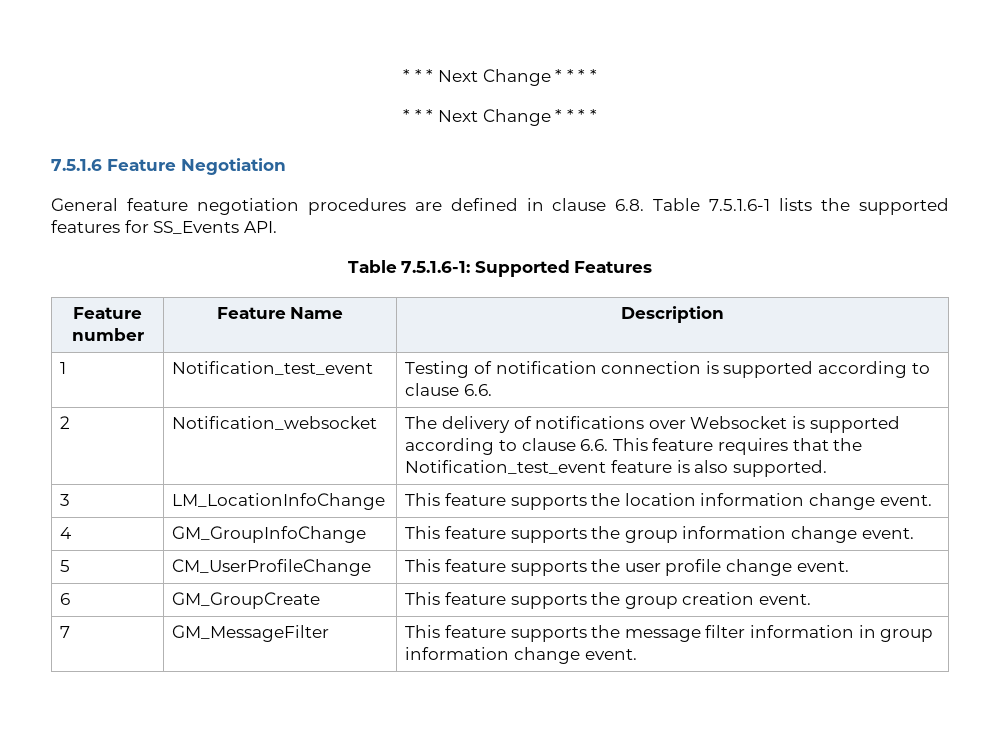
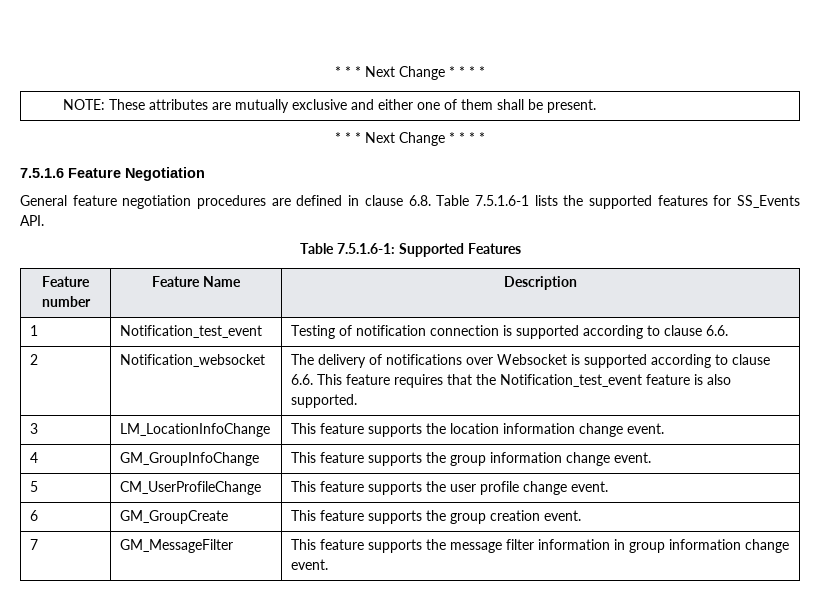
[403,69,597,86] * * * Next Change * * * * -> [335,66,485,80] [63,99,597,113] * * * Next Change * * * * // NOTE: These attributes are mutually exclusive and either one of them shall be present.

